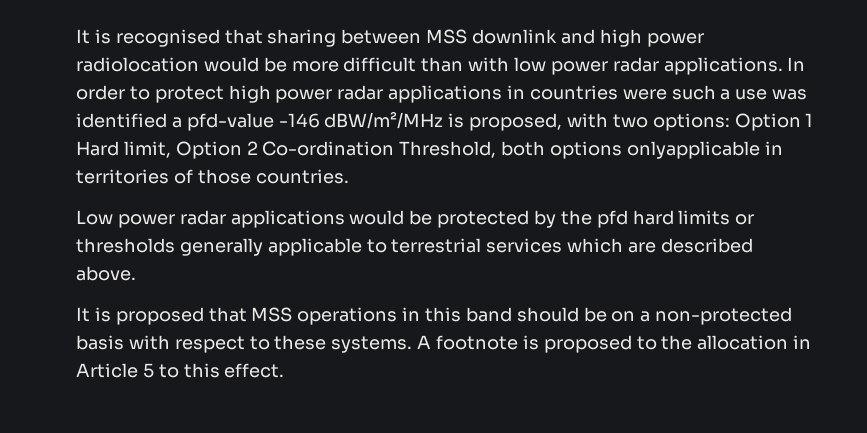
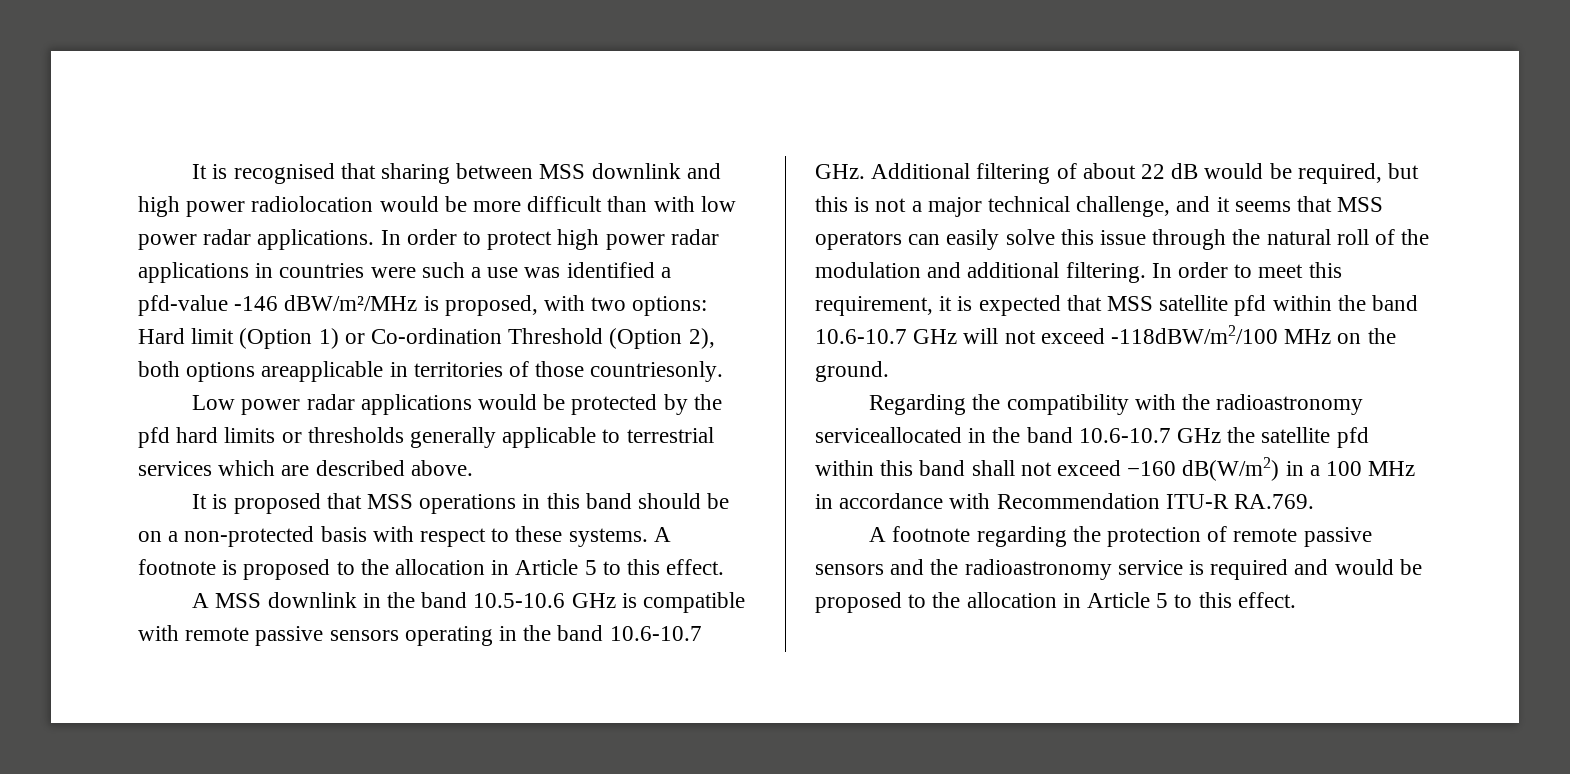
[734,113,814,131] [76,141,497,159] Option 1 Hard limit, Option 2 Co-ordination Threshold, -> [138,328,715,349] Hard limit (Option 1) or Co-ordination Threshold (Option 2),
[626,141,760,159] onlyapplicable -> [261,361,384,382] areapplicable
[255,169,349,184] countries. -> [590,361,724,382] countriesonly.
(285, 370) none -> [192,592,746,613] [138,625,702,646] [815,163,1420,184] [815,196,1384,217] [815,229,1430,250] [815,262,1342,283] [815,295,1419,316] [815,325,1396,344] [815,361,889,382] [869,394,1364,415] [815,427,1369,448] [815,457,1416,481] [815,493,1315,509] [869,526,1372,547] [815,559,1422,580] [815,592,1296,613] // A MSS downlink in the band 10.5-10.6 GHz is compatible with remote passive sensors operating in the band 10.6-10.7 GHz. Additional filtering of about 22 dB would be required, but this is not a major technical challenge, and it seems that MSS operators can easily solve this issue through the natural roll of the modulation and additional filtering. In order to meet this requirement, it is expected that MSS satellite pfd within the band 10.6-10.7 GHz will not exceed -118dBW/m2/100 MHz on the ground. // Regarding the compatibility with the radioastronomy serviceallocated in the band 10.6-10.7 GHz the satellite pfd within this band shall not exceed −160 dB(W/m2) in a 100 MHz in accordance with Recommendation ITU-R RA.769. // A footnote regarding the protection of remote passive sensors and the radioastronomy service is required and would be proposed to the allocation in Article 5 to this effect.

